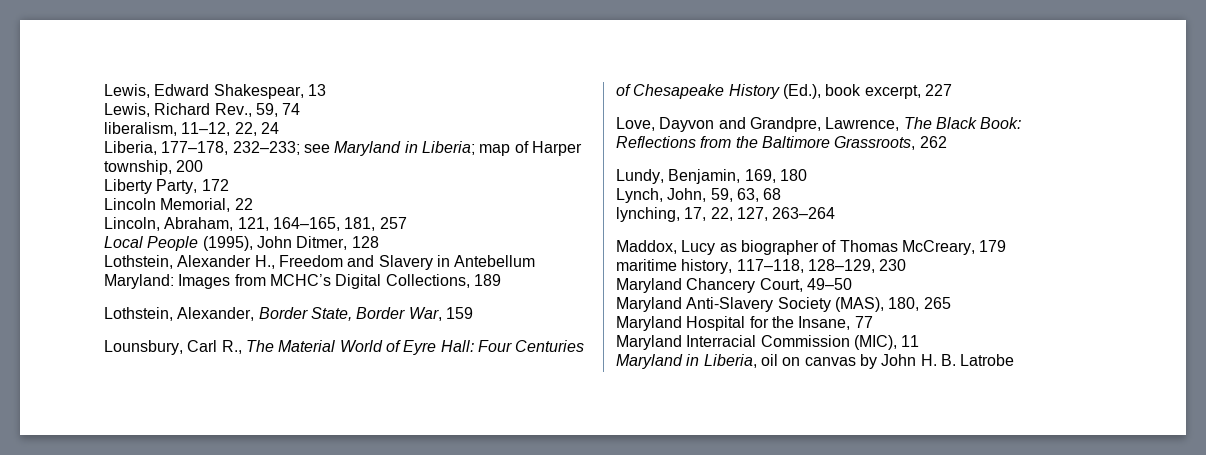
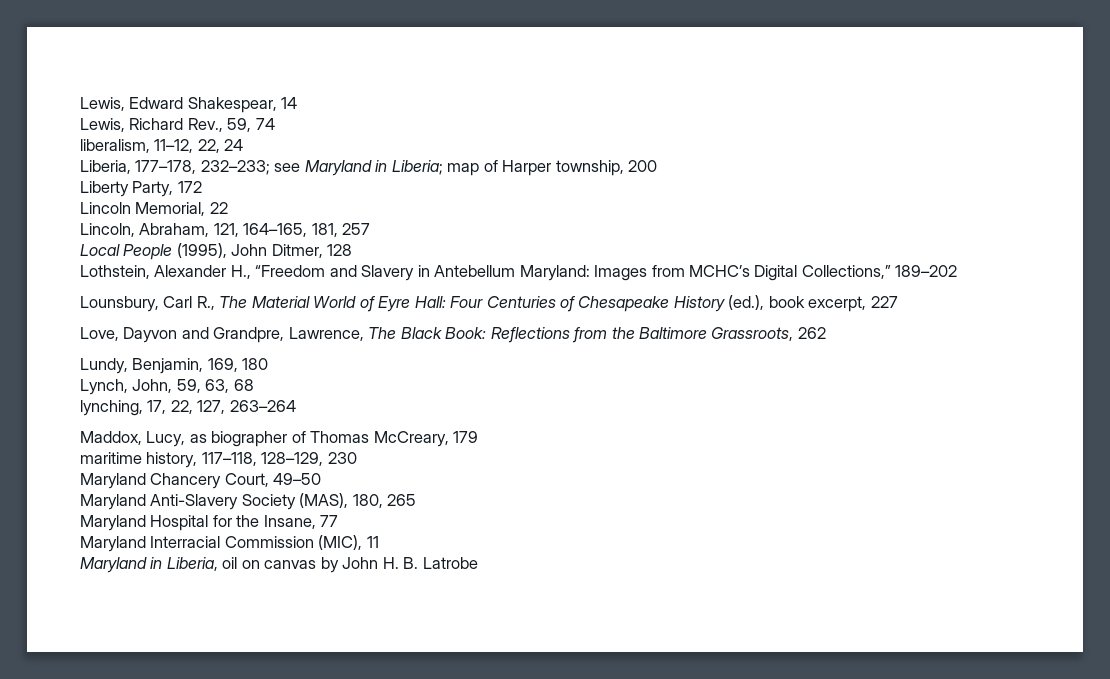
[307,84,326,96] 13 -> [281,97,298,109] 14
[278,255,343,267] Freedom -> [255,265,326,277] “Freedom
[385,274,501,288] [104,307,473,321] Collections, 189 // Lothstein, Alexander, Border State, Border War, 159 -> [801,265,958,279] Collections,” 189–202
[782,84,821,99] (Ed.), -> [728,295,765,310] (ed.),
[681,240,716,255] Lucy -> [146,431,186,447] Lucy,

